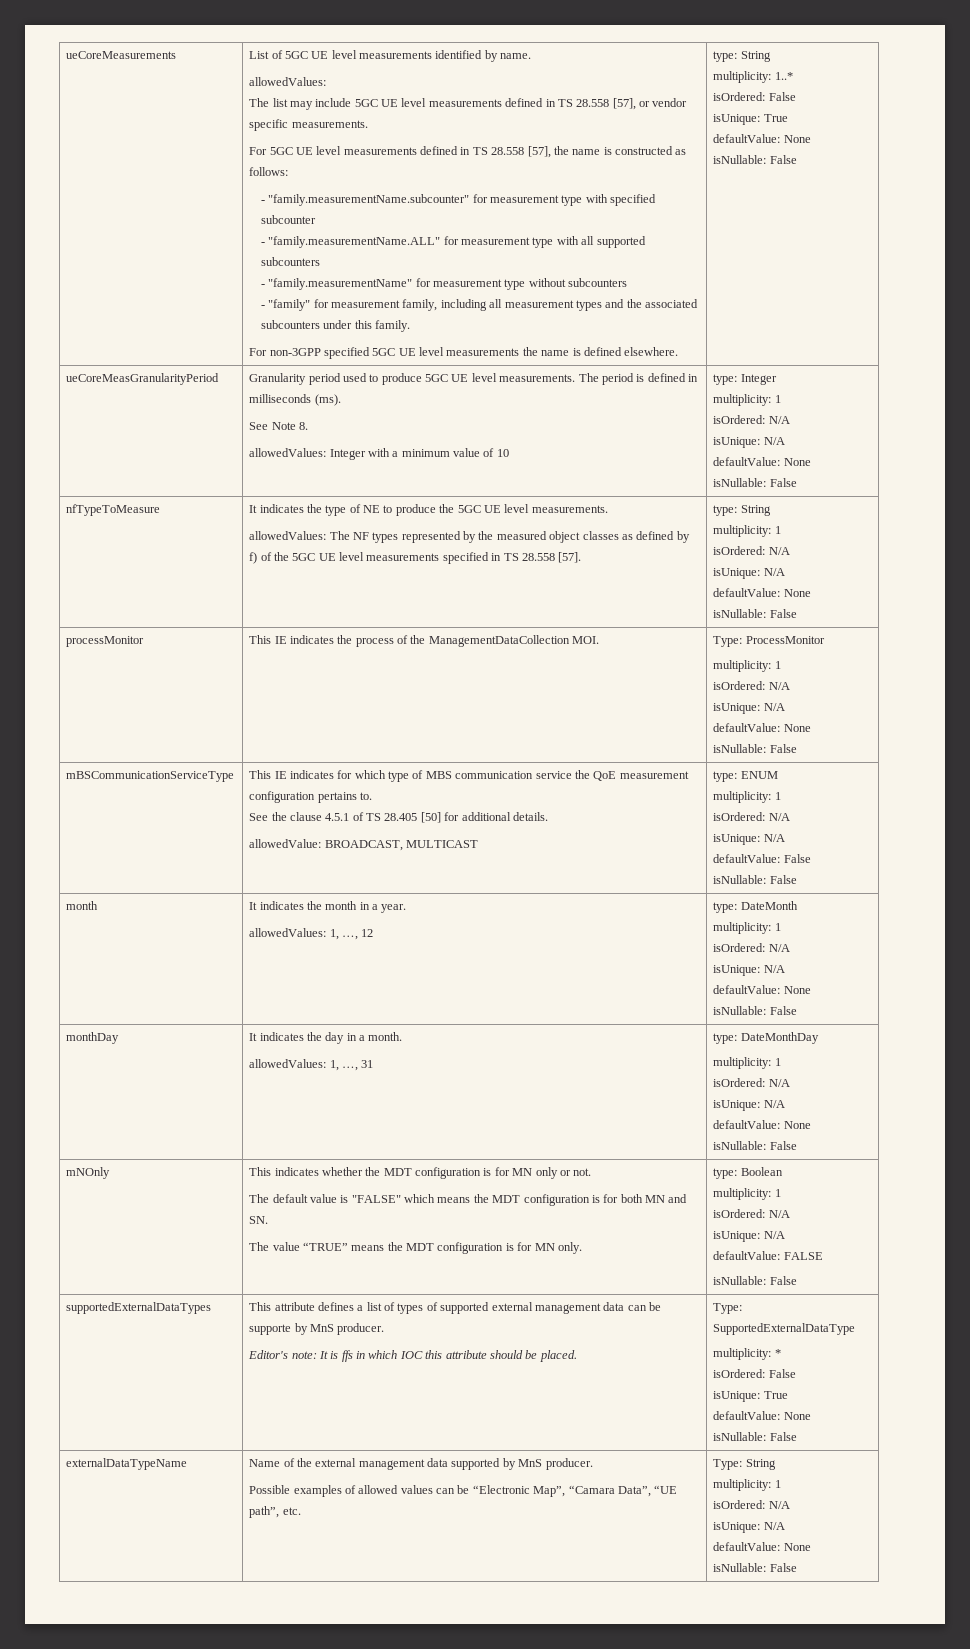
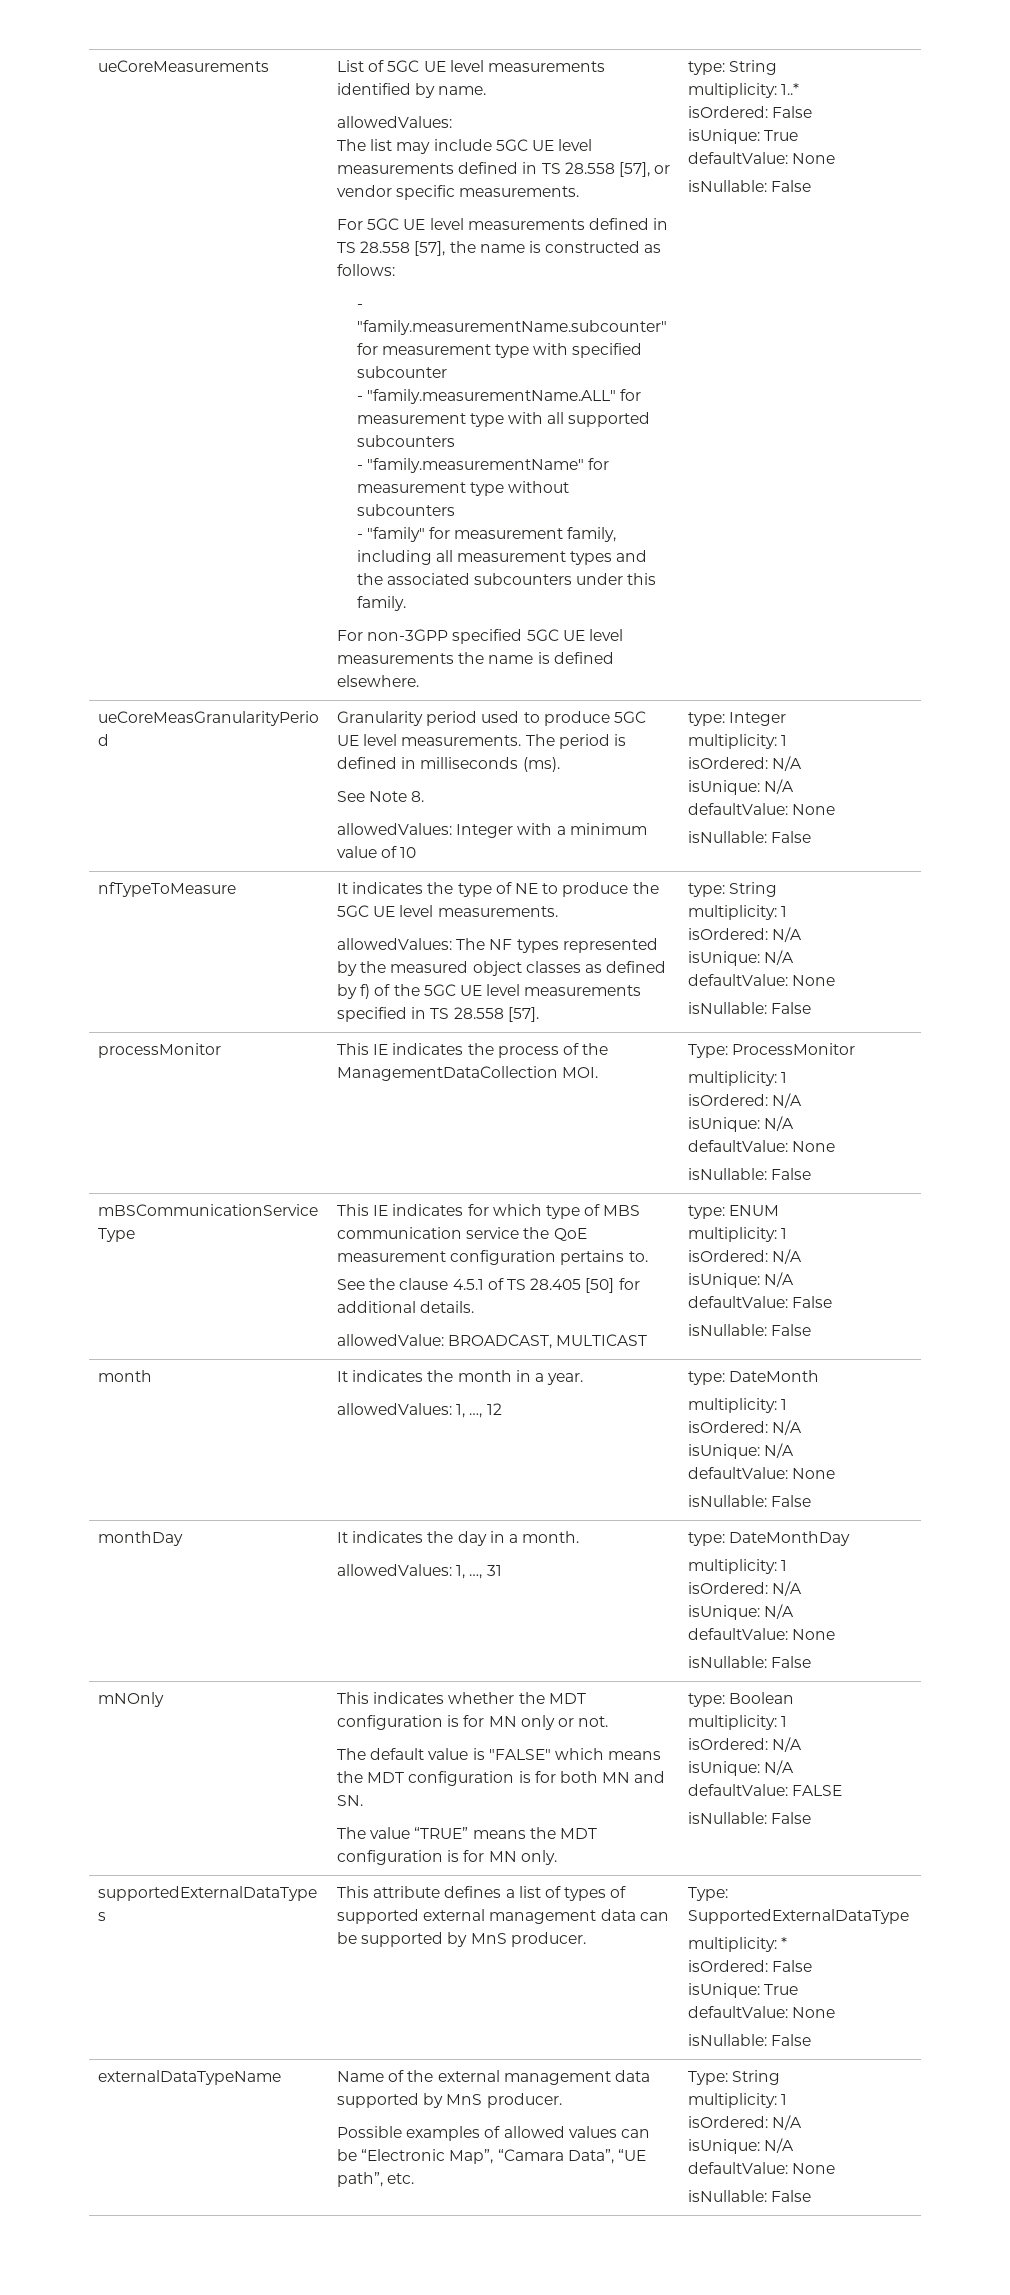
[249,1323,385,1335] [248,1350,577,1362] supporte by MnS producer. // Editor's note: It is ffs in which IOC this attribute should be placed. -> [361,1932,586,1947] supported by MnS producer.

